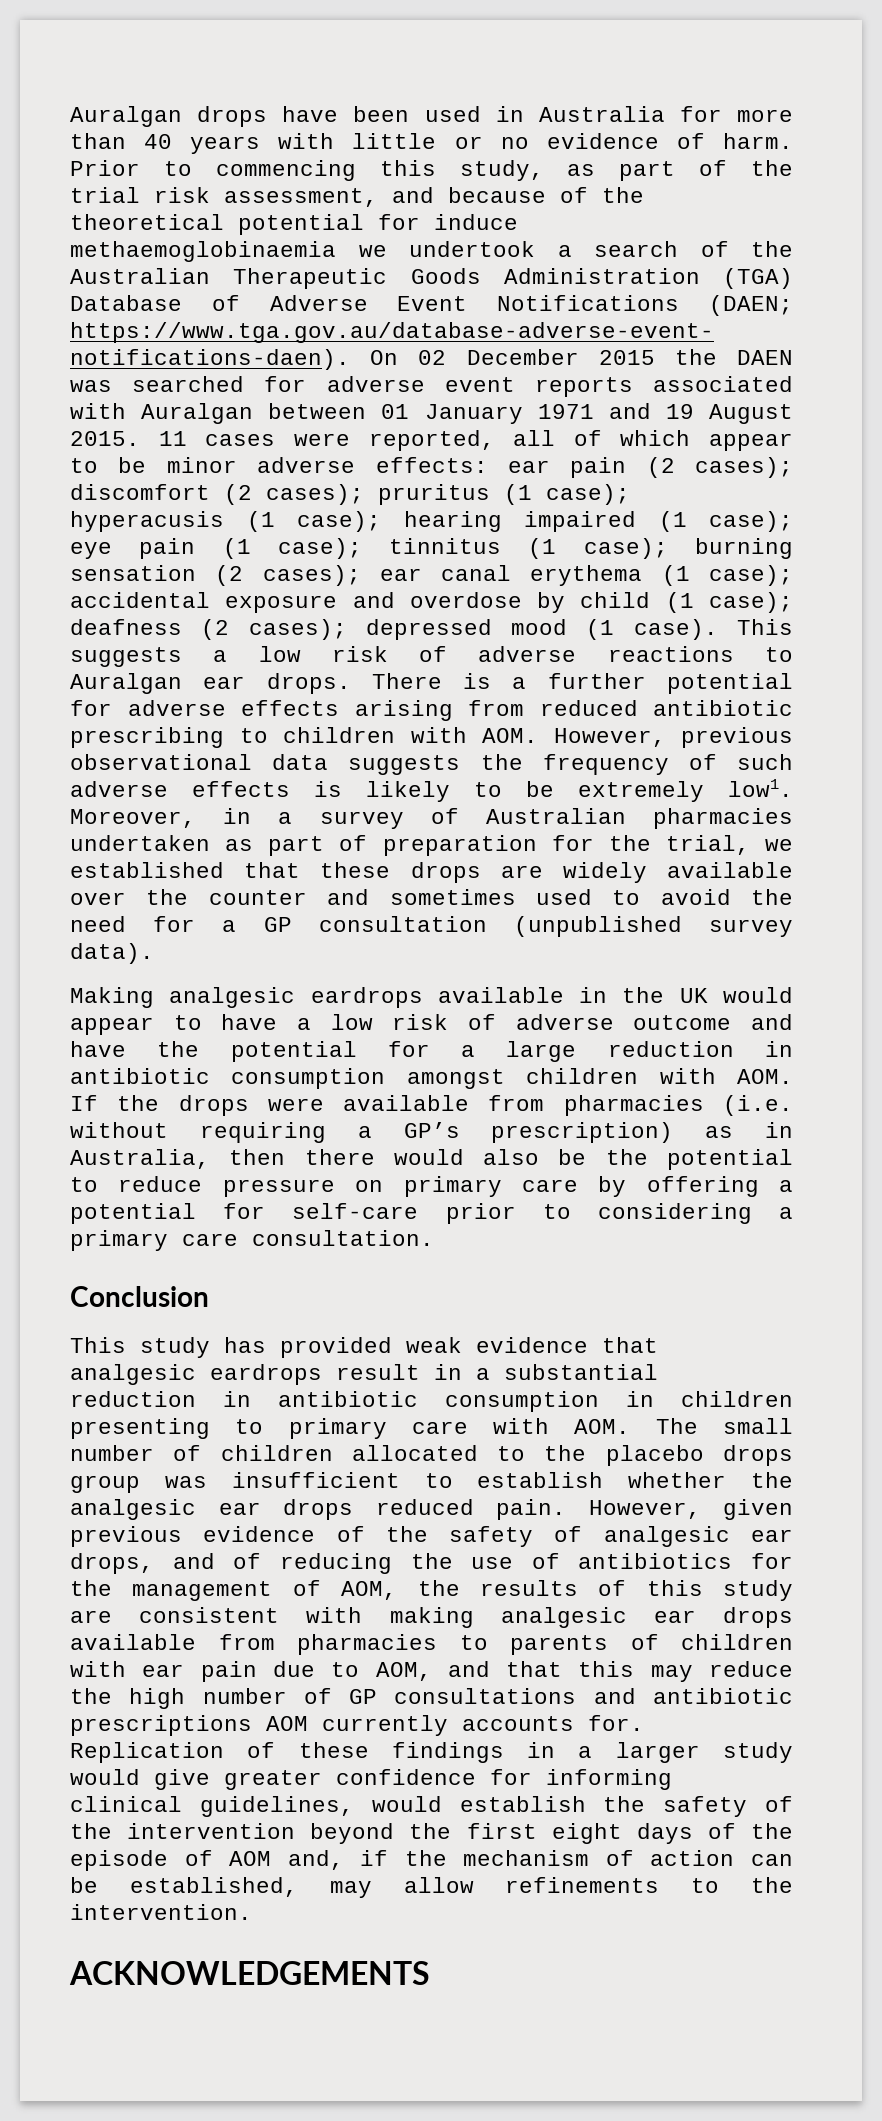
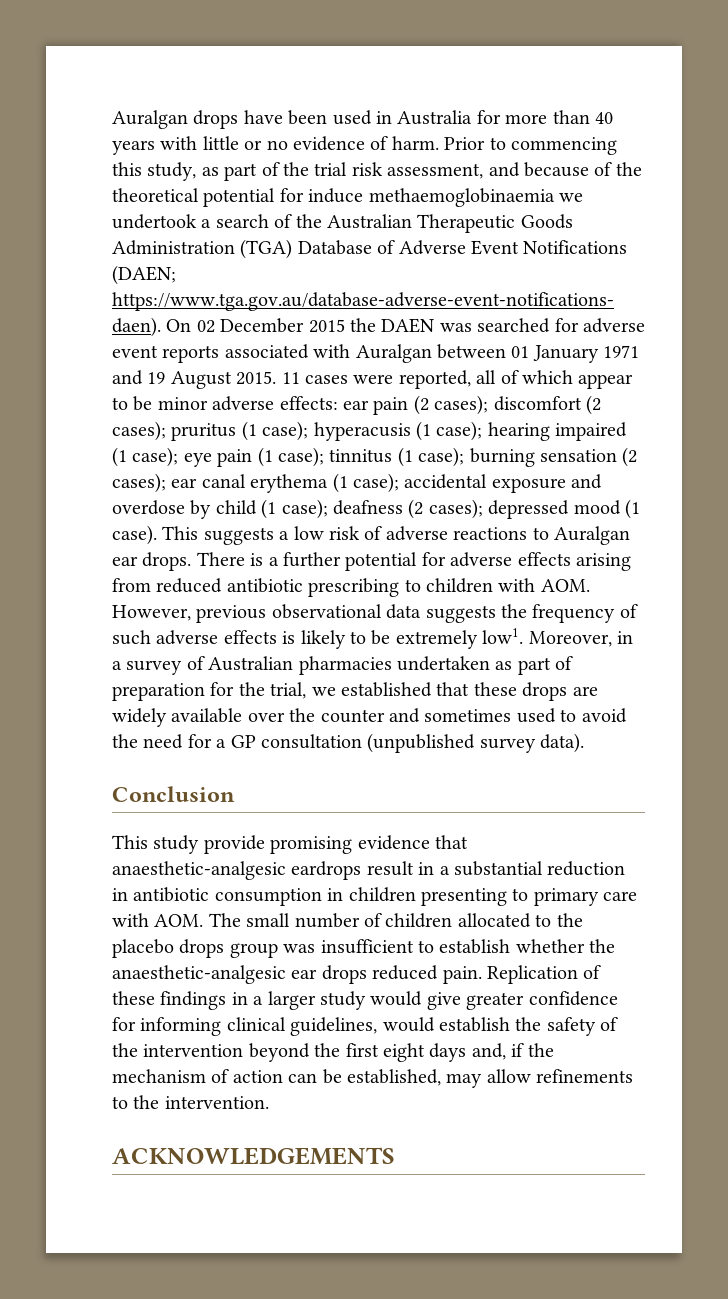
[70,987,794,1008] [70,1014,793,1035] [70,1041,793,1062] [70,1068,793,1089] [70,1095,793,1116] [70,1122,793,1143] [70,1149,793,1170] [70,1176,793,1197] [70,1203,793,1224] [70,1230,434,1251] // Making analgesic eardrops available in the UK would appear to have a low risk of adverse outcome and have the potential for a large reduction in antibiotic consumption amongst children with AOM. If the drops were available from pharmacies (i.e. without requiring a GP’s prescription) as in Australia, then there would also be the potential to reduce pressure on primary care by offering a potential for self-care prior to considering a primary care consultation. -> (585, 743) none
[224,1337,462,1358] has provided weak -> [203,835,353,854] provide promising
[70,1364,196,1385] analgesic -> [112,861,286,880] anaesthetic-analgesic
[70,1499,196,1520] analgesic -> [112,965,286,984] anaesthetic-analgesic
[588,1499,793,1520] [70,1526,793,1547] [70,1553,793,1574] [70,1580,793,1601] [70,1607,793,1628] [70,1634,793,1655] [70,1661,793,1682] [70,1688,793,1709] [70,1715,644,1736] However, given previous evidence of the safety of analgesic ear drops, and of reducing the use of antibiotics for the management of AOM, the results of this study are consistent with making analgesic ear drops available from pharmacies to parents of children with ear pain due to AOM, and that this may reduce the high number of GP consultations and antibiotic prescriptions AOM currently accounts for. -> (482, 975) none
[707,1823,793,1839] [70,1850,272,1871] of the episode of AOM -> (467, 1052) none

